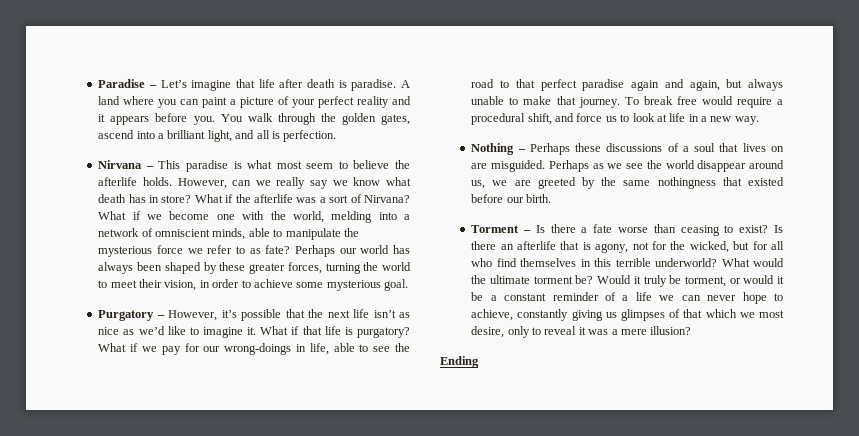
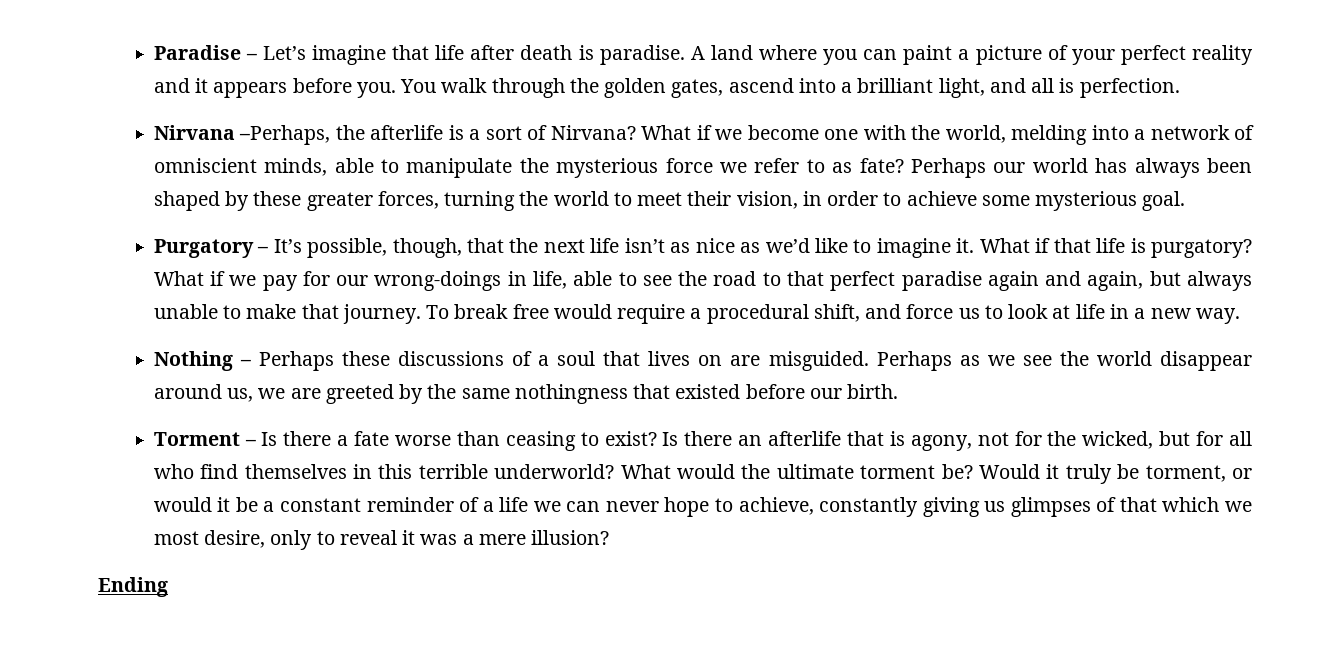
[145,160,411,172] [98,177,412,189] [98,194,317,203] – This paradise is what most seem to believe the afterlife holds. However, can we really say we know what death has in store? What if the afterlife was -> [239,125,464,145] –Perhaps, the afterlife is
[168,309,282,321] However, it’s possible -> [273,238,462,258] It’s possible, though,

